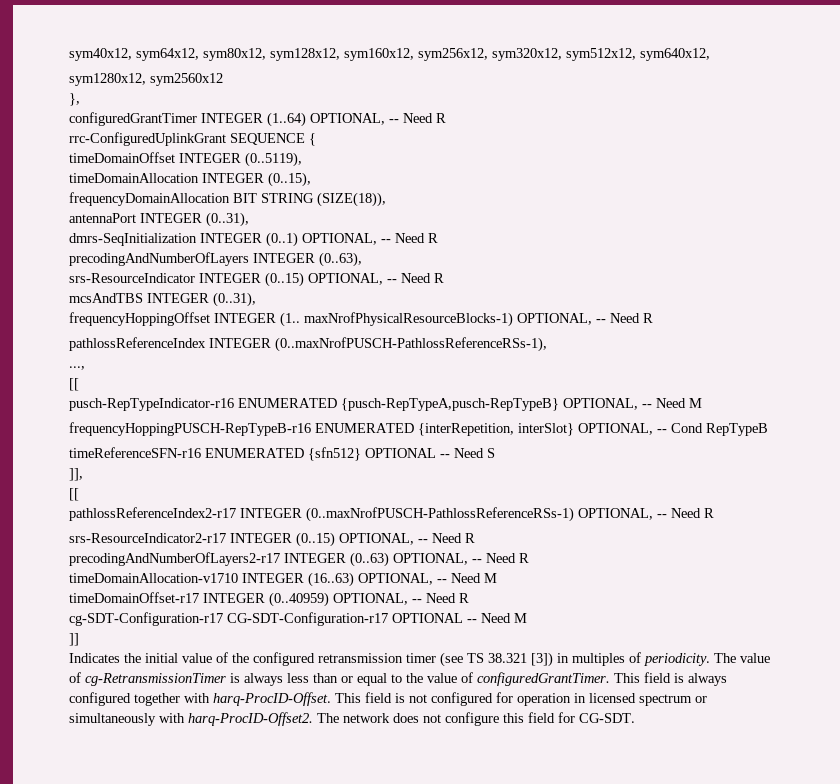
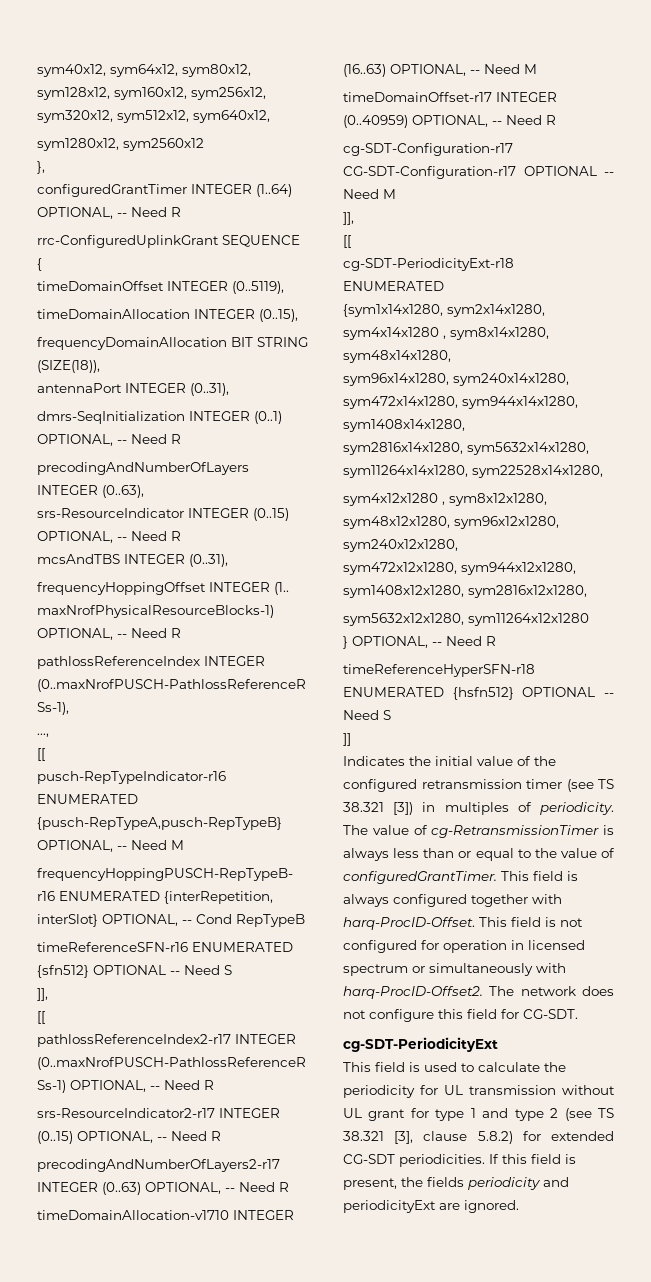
(527, 618) none -> [343,212,354,225] [343,235,351,248] [343,258,514,271] [343,281,444,291] [343,304,545,317] [343,327,549,340] [343,350,451,363] [343,373,569,386] [343,396,578,409] [343,419,465,432] [343,442,589,455] [343,465,603,478] [343,493,547,506] [343,516,559,529] [343,539,458,552] [343,562,576,575] [343,585,587,598] [343,613,589,626] [343,636,496,649] [343,664,535,677] [343,687,614,700] [343,710,391,720] // ]], // [[ // cg-SDT-PeriodicityExt-r18 ENUMERATED // {sym1x14x1280, sym2x14x1280, sym4x14x1280 , sym8x14x1280, sym48x14x1280, // sym96x14x1280, sym240x14x1280, sym472x14x1280, sym944x14x1280, sym1408x14x1280, // sym2816x14x1280, sym5632x14x1280, sym11264x14x1280, sym22528x14x1280, // sym4x12x1280 , sym8x12x1280, sym48x12x1280, sym96x12x1280, sym240x12x1280, // sym472x12x1280, sym944x12x1280, sym1408x12x1280, sym2816x12x1280, // sym5632x12x1280, sym11264x12x1280 // } OPTIONAL, -- Need R // timeReferenceHyperSFN-r18 ENUMERATED {hsfn512} OPTIONAL -- Need S
(635, 718) none -> [343,1037,498,1052] [343,1062,566,1072] [343,1085,615,1098] [343,1108,614,1121] [343,1131,614,1144] [343,1154,576,1167] [343,1177,569,1190] [343,1200,519,1213] // cg-SDT-PeriodicityExt // This field is used to calculate the periodicity for UL transmission without UL grant for type 1 and type 2 (see TS 38.321 [3], clause 5.8.2) for extended CG-SDT periodicities. If this field is present, the fields periodicity and periodicityExt are ignored.

